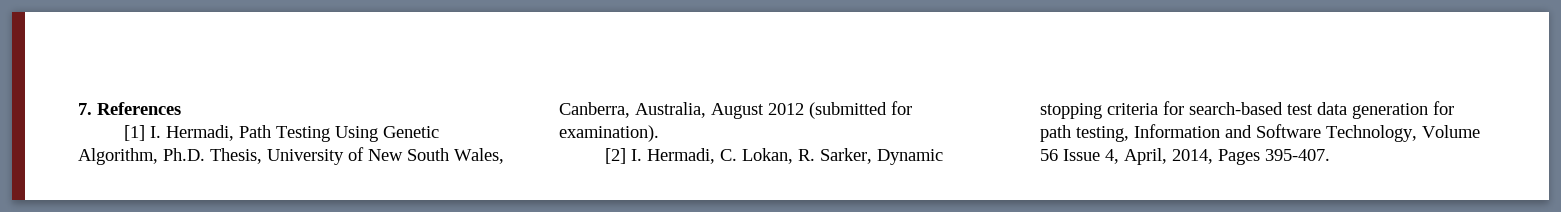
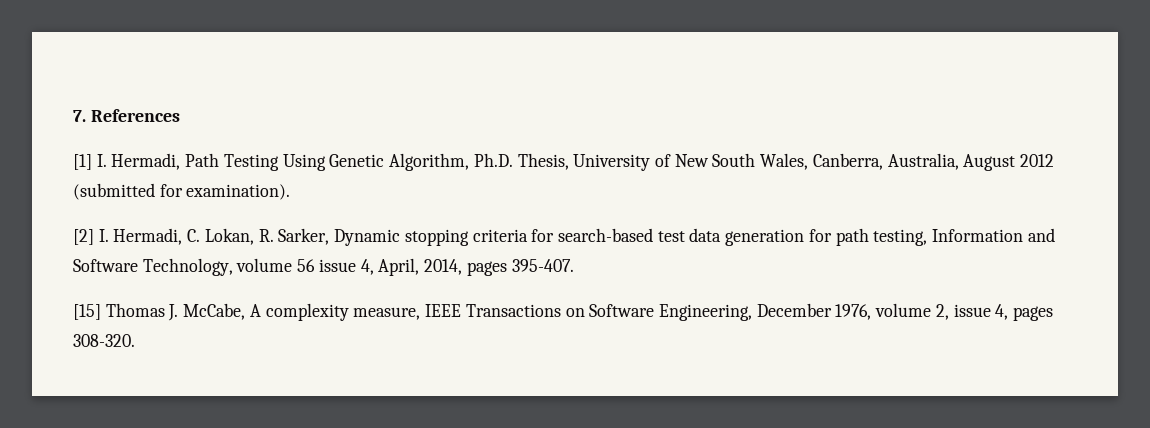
[1422,125,1480,138] [1040,149,1100,161] Volume 56 Issue -> [236,258,356,272] volume 56 issue
[1218,149,1260,165] Pages -> [466,261,507,276] pages
(1330, 155) none -> [73,303,1054,321] [73,334,135,347] // [15] Thomas J. McCabe, A complexity measure, IEEE Transactions on Software Engineering, December 1976, volume 2, issue 4, pages 308-320.

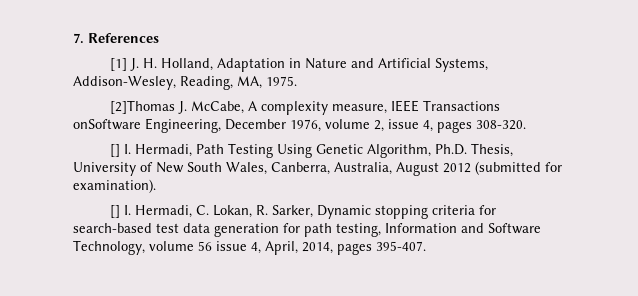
(92, 162) none -> [130,58,489,72] [73,76,297,90] [110,100,501,115] [73,118,526,133] [110,144,121,157] J. H. Holland, Adaptation in Nature and Artificial Systems, Addison-Wesley, Reading, MA, 1975. // [2]Thomas J. McCabe, A complexity measure, IEEE Transactions onSoftware Engineering, December 1976, volume 2, issue 4, pages 308-320. // []
[73,229,94,245] [2] -> [110,205,121,218] []
[73,303,1054,321] [73,334,135,347] // [15] Thomas J. McCabe, A complexity measure, IEEE Transactions on Software Engineering, December 1976, volume 2, issue 4, pages 308-320. -> (426, 246) none

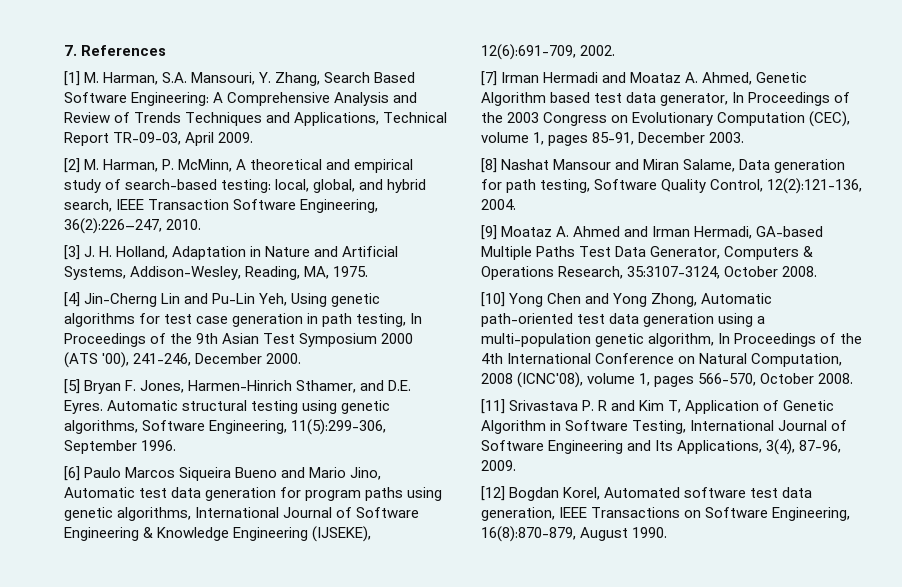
(128, 64) none -> [84,72,416,86] [64,92,418,106] [64,112,448,126] [64,132,254,146] [64,158,414,173] [64,179,427,193] [64,199,379,213] [64,218,202,234] [64,245,80,260] M. Harman, S.A. Mansouri, Y. Zhang, Search Based Software Engineering: A Comprehensive Analysis and Review of Trends Techniques and Applications, Technical Report TR-09-03, April 2009. // [2] M. Harman, P. McMinn, A theoretical and empirical study of search-based testing: local, global, and hybrid search, IEEE Transaction Software Engineering, 36(2):226–247, 2010. // [3]
[110,100,501,115] [73,118,526,133] [110,143,514,158] [73,161,562,176] [73,179,156,193] [110,205,497,219] [73,223,541,237] [73,240,426,255] [2]Thomas J. McCabe, A complexity measure, IEEE Transactions onSoftware Engineering, December 1976, volume 2, issue 4, pages 308-320. // [] I. Hermadi, Path Testing Using Genetic Algorithm, Ph.D. Thesis, University of New South Wales, Canberra, Australia, August 2012 (submitted for examination). // [] I. Hermadi, C. Lokan, R. Sarker, Dynamic stopping criteria for search-based test data generation for path testing, Information and Software Technology, volume 56 issue 4, April, 2014, pages 395-407. -> [64,292,381,307] [64,313,423,327] [64,333,414,347] [64,352,302,368] [64,379,412,394] [64,400,391,414] [64,419,387,435] [64,440,177,454] [64,466,382,481] [64,487,443,501] [64,507,420,521] [64,526,372,542] [481,44,616,60] [481,71,808,86] [481,92,851,106] [481,111,851,127] [481,132,745,146] [481,158,846,173] [481,178,863,194] [481,199,516,210] [481,225,824,240] [481,246,814,260] [481,266,818,280] [481,292,773,307] [481,313,766,327] [481,333,863,347] [481,353,843,367] [481,372,854,388] [481,399,835,414] [481,420,848,434] [481,439,842,455] [481,460,516,471] [481,486,813,501] [481,507,851,521] [481,526,668,542] [4] Jin-Cherng Lin and Pu-Lin Yeh, Using genetic algorithms for test case generation in path testing, In Proceedings of the 9th Asian Test Symposium 2000 (ATS '00), 241-246, December 2000. // [5] Bryan F. Jones, Harmen-Hinrich Sthamer, and D.E. Eyres. Automatic structural testing using genetic algorithms, Software Engineering, 11(5):299-306, September 1996. // [6] Paulo Marcos Siqueira Bueno and Mario Jino, Automatic test data generation for program paths using genetic algorithms, International Journal of Software Engineering & Knowledge Engineering (IJSEKE), 12(6):691-709, 2002. // [7] Irman Hermadi and Moataz A. Ahmed, Genetic Algorithm based test data generator, In Proceedings of the 2003 Congress on Evolutionary Computation (CEC), volume 1, pages 85-91, December 2003. // [8] Nashat Mansour and Miran Salame, Data generation for path testing, Software Quality Control, 12(2):121-136, 2004. // [9] Moataz A. Ahmed and Irman Hermadi, GA-based Multiple Paths Test Data Generator, Computers & Operations Research, 35:3107-3124, October 2008. // [10] Yong Chen and Yong Zhong, Automatic path-oriented test data generation using a multi-population genetic algorithm, In Proceedings of the 4th International Conference on Natural Computation, 2008 (ICNC'08), volume 1, pages 566-570, October 2008. // [11] Srivastava P. R and Kim T, Application of Genetic Algorithm in Software Testing, International Journal of Software Engineering and Its Applications, 3(4), 87-96, 2009. // [12] Bogdan Korel, Automated software test data generation, IEEE Transactions on Software Engineering, 16(8):870-879, August 1990.

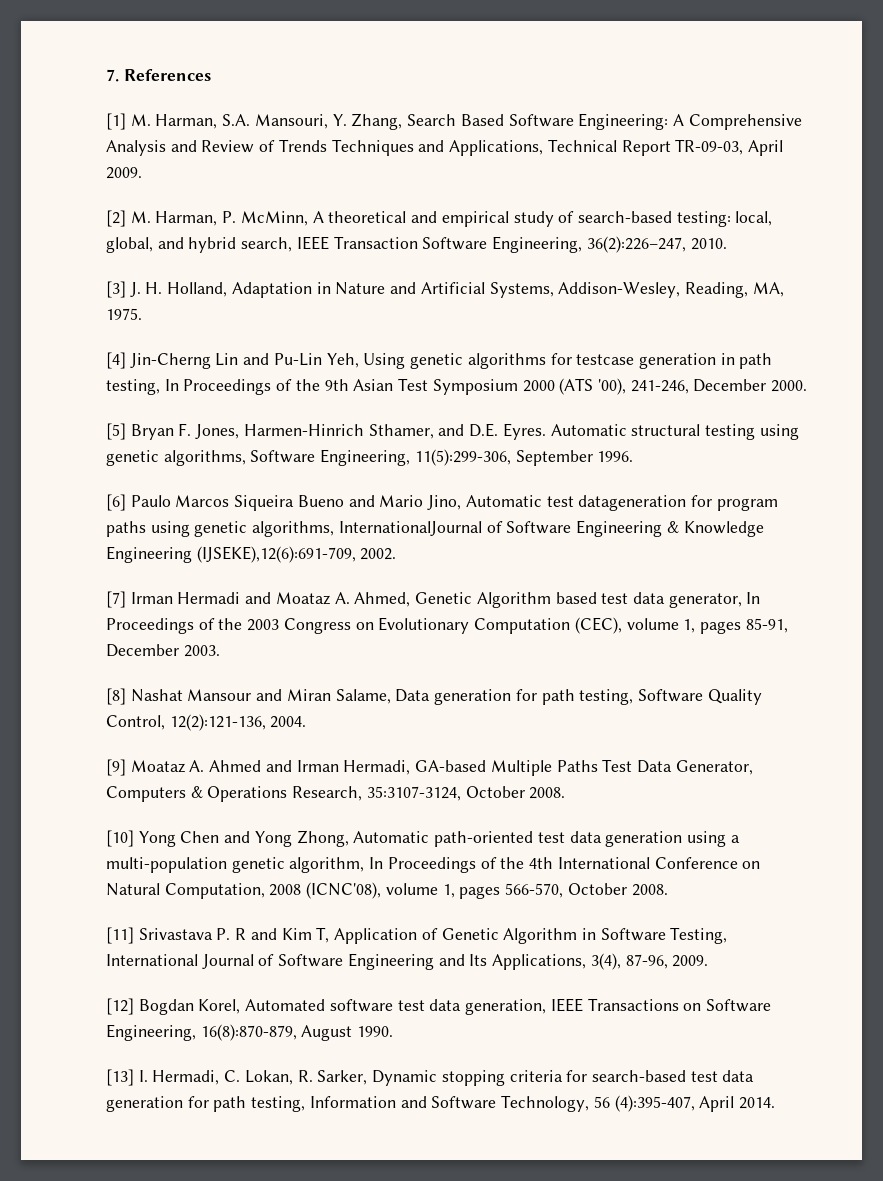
[164,314,229,324] test case -> [576,354,635,365] testcase
[171,487,277,501] data generation -> [578,495,687,511] datageneration
[195,507,333,518] International Journal -> [338,521,482,536] InternationalJournal
[312,526,372,542] [481,44,576,60] (IJSEKE), 12(6):691-709, -> [196,546,356,563] (IJSEKE),12(6):691-709,
(668, 532) none -> [106,1069,755,1086] [106,1095,775,1112] // [13] I. Hermadi, C. Lokan, R. Sarker, Dynamic stopping criteria for search-based test data generation for path testing, Information and Software Technology, 56 (4):395-407, April 2014.

